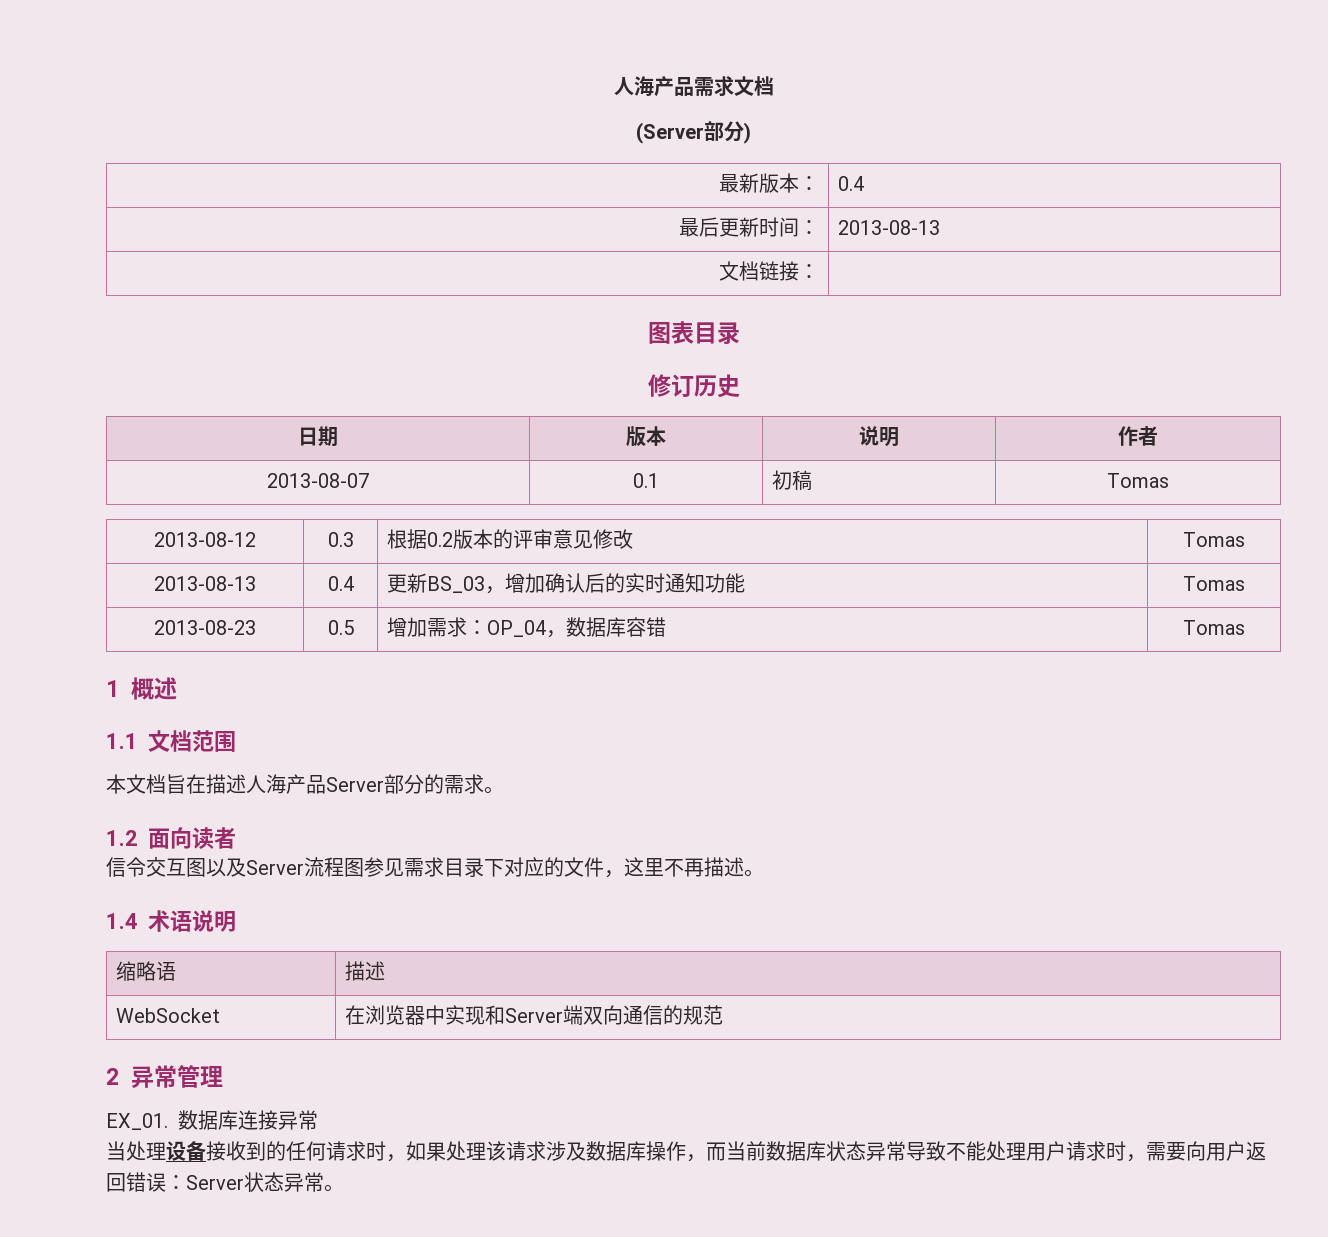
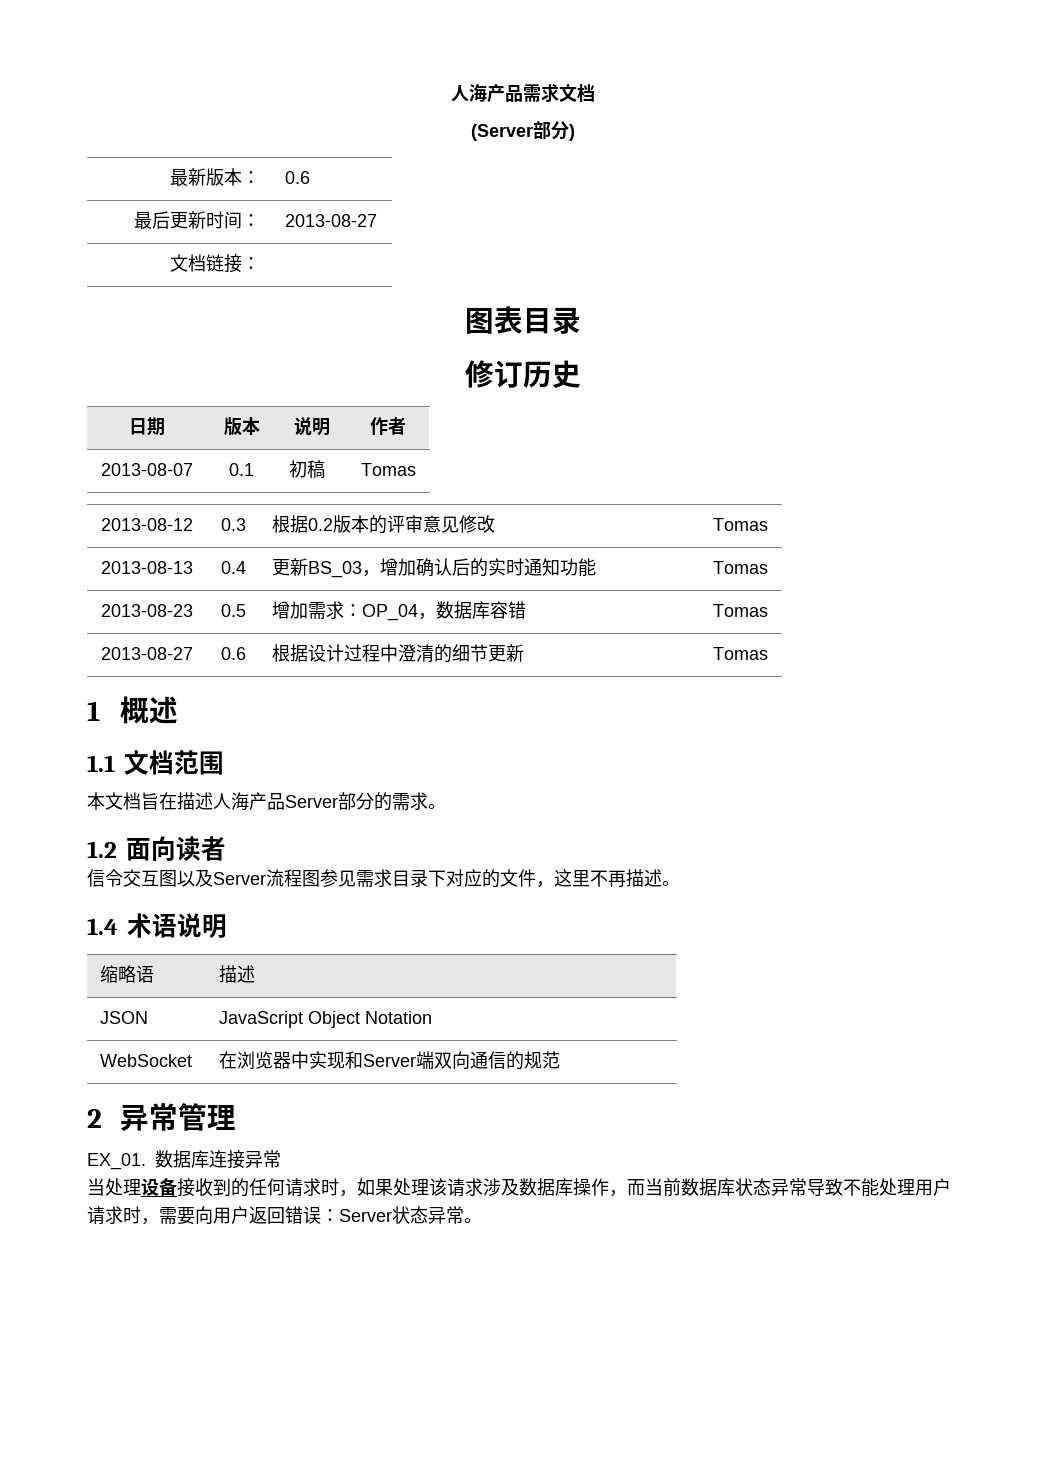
[837,176,864,191] 0.4 -> [285,171,311,184] 0.6
[837,220,940,235] 2013-08-13 -> [285,214,378,227] 2013-08-27
(1245, 627) none -> [101,647,193,660] [220,647,246,660] [272,644,525,663] [713,647,768,660] // 2013-08-27 | 0.6 | 根据设计过程中澄清的细节更新 | Tomas
(385, 971) none -> [100,1011,149,1024] [219,1011,433,1028] // JSON | JavaScript Object Notation

